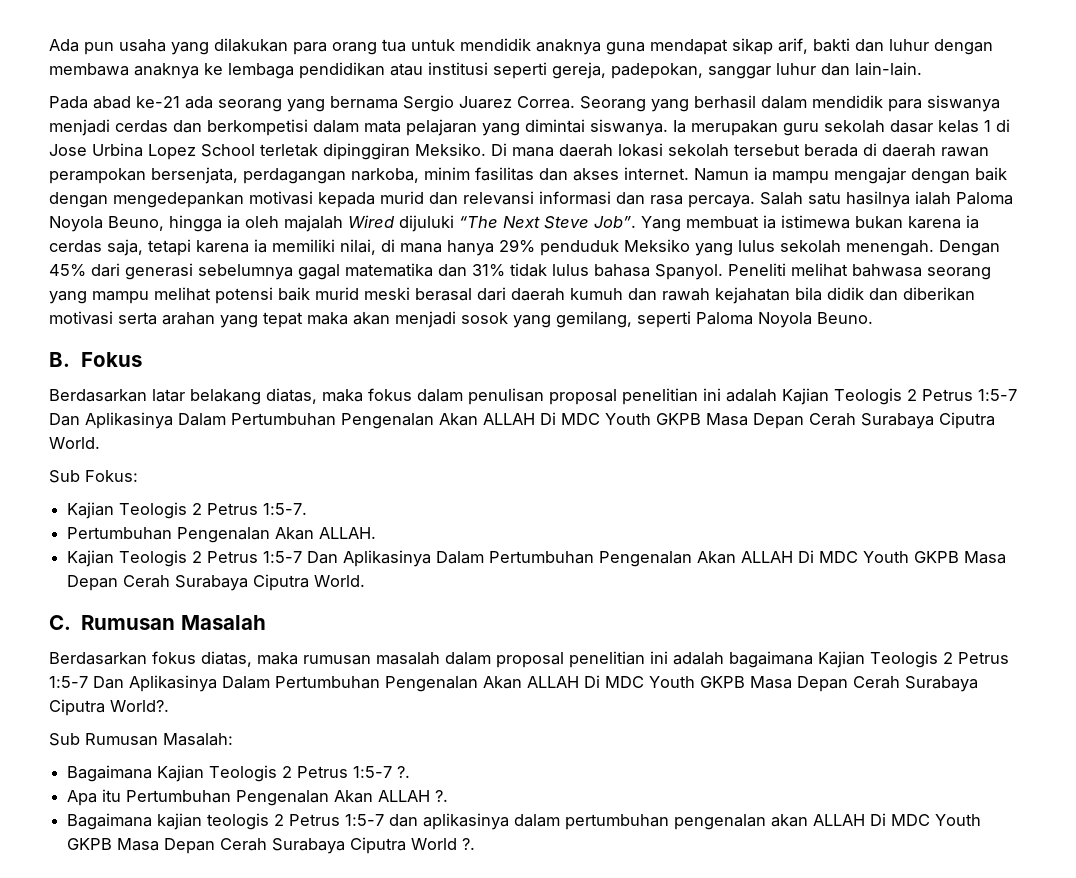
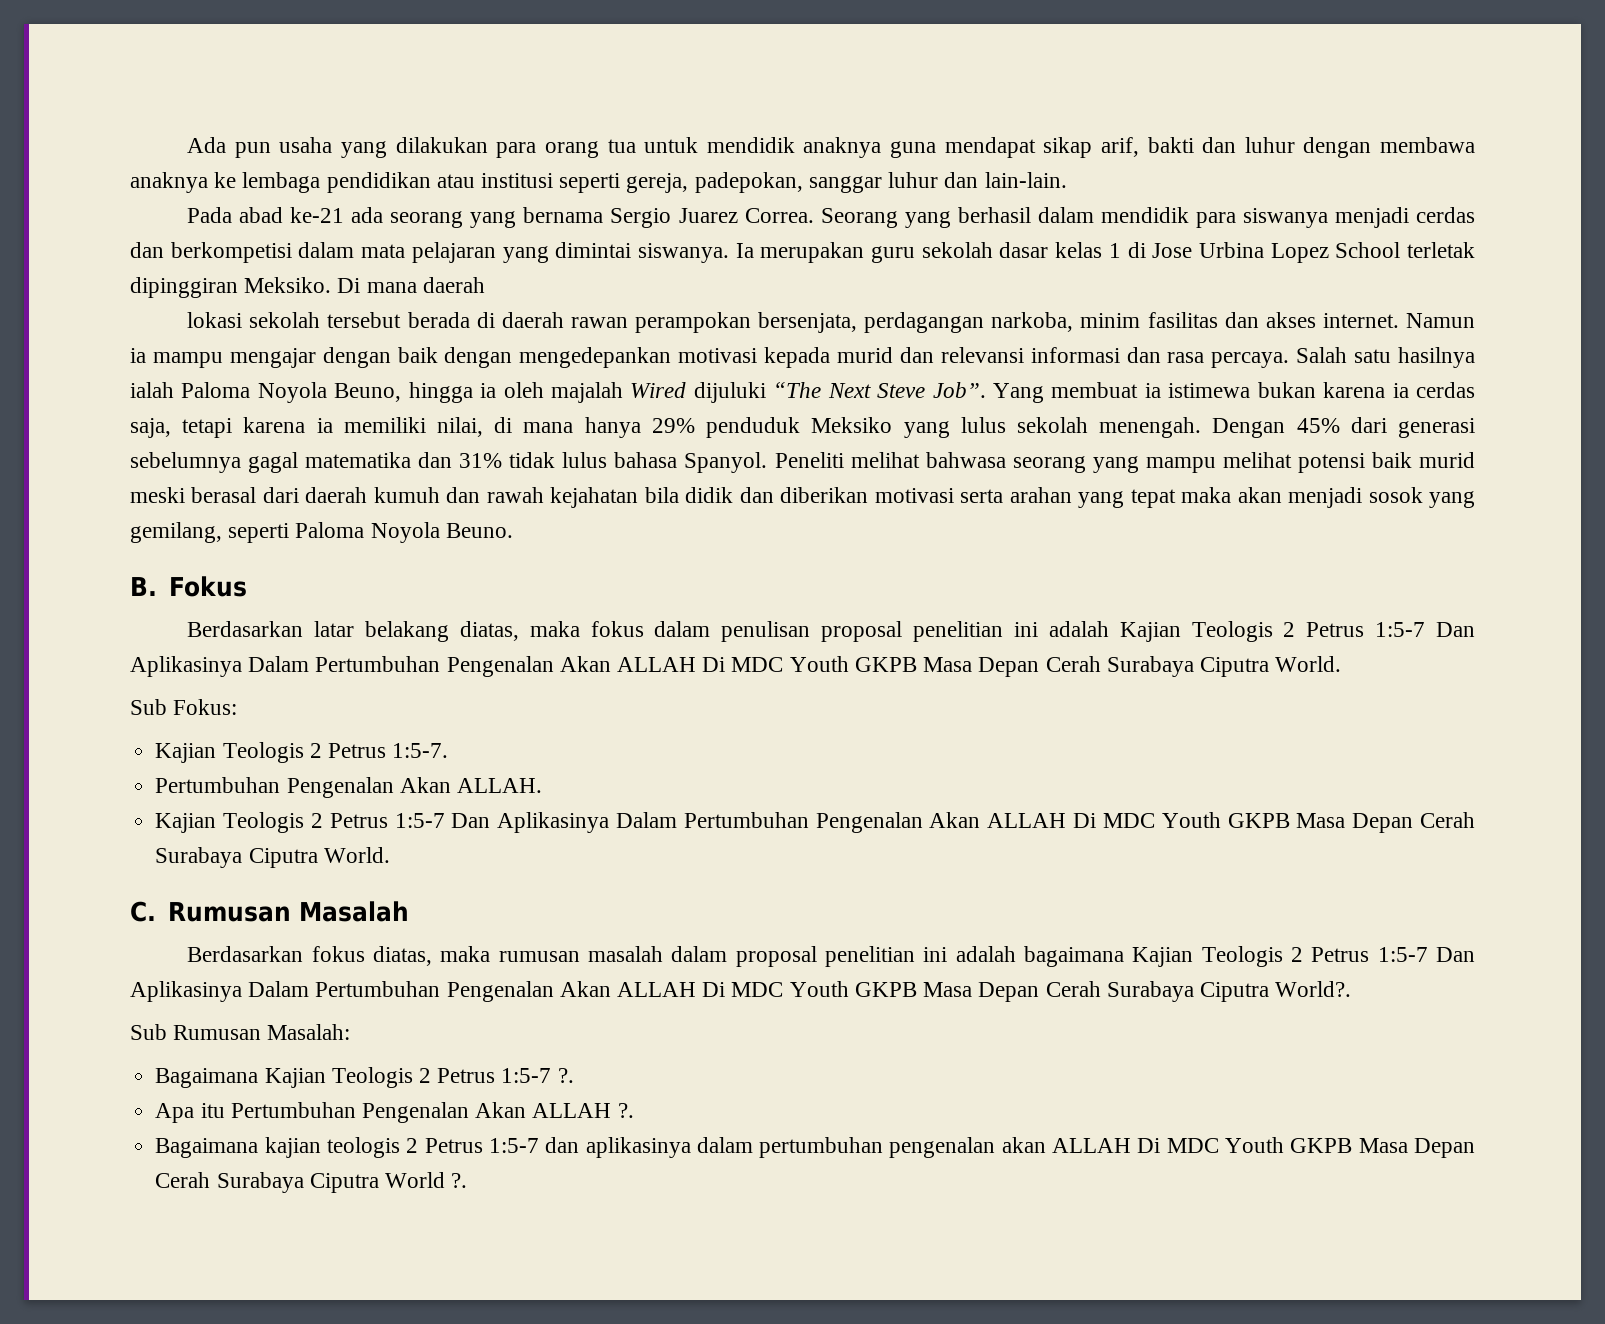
(613, 150) none -> (485, 285) //

